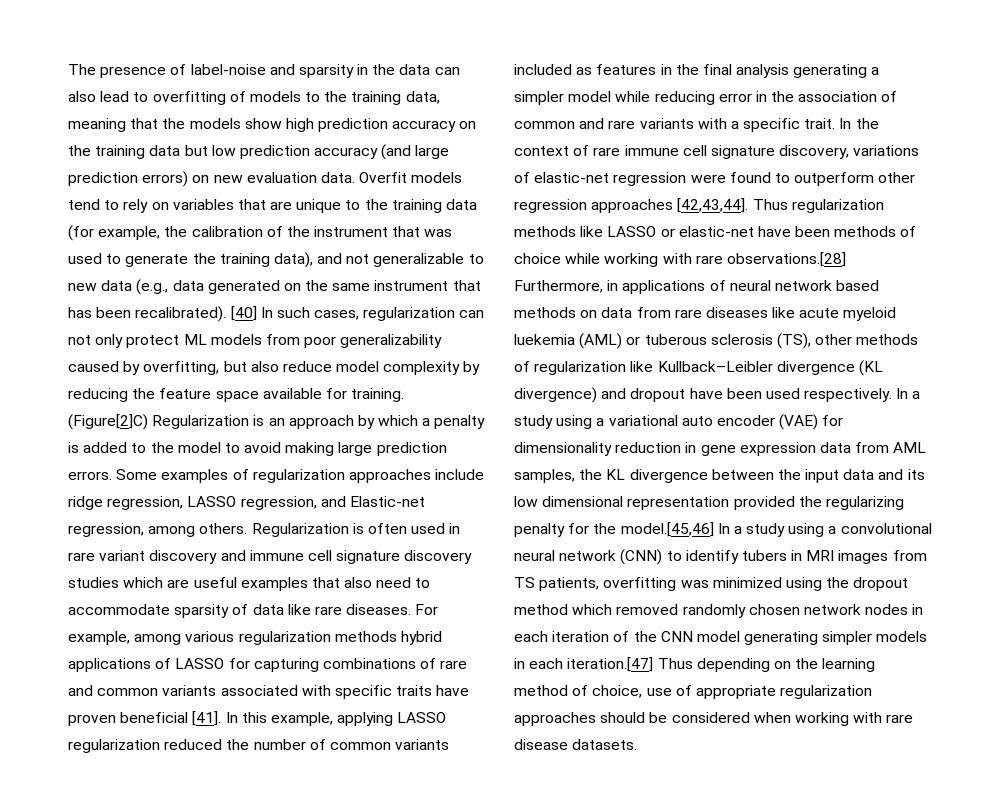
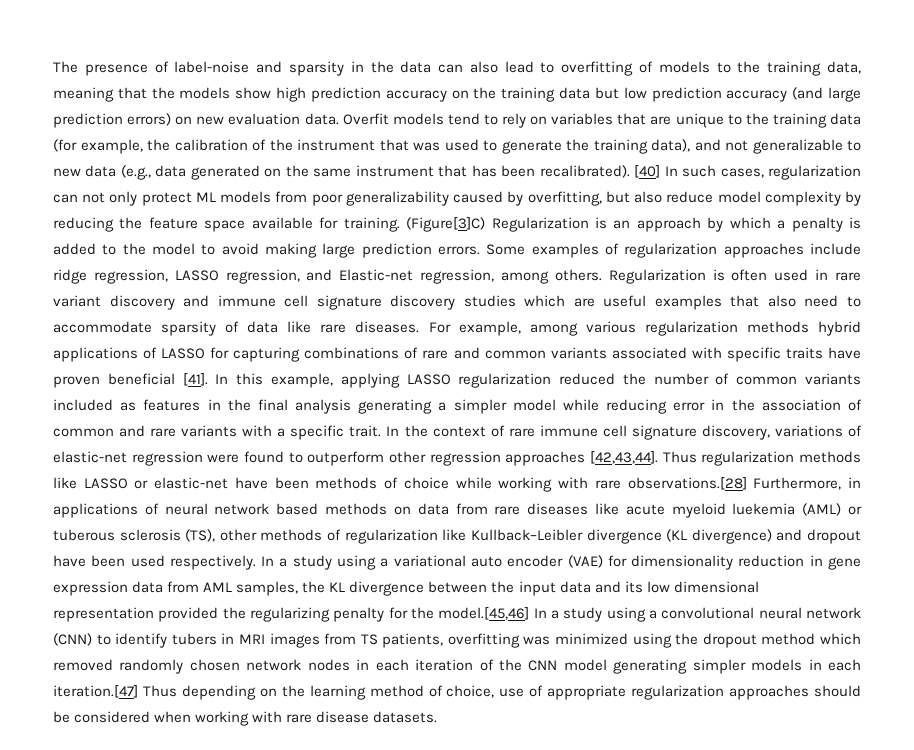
[68,414,148,430] (Figure[2]C) -> [406,217,486,232] (Figure[3]C)

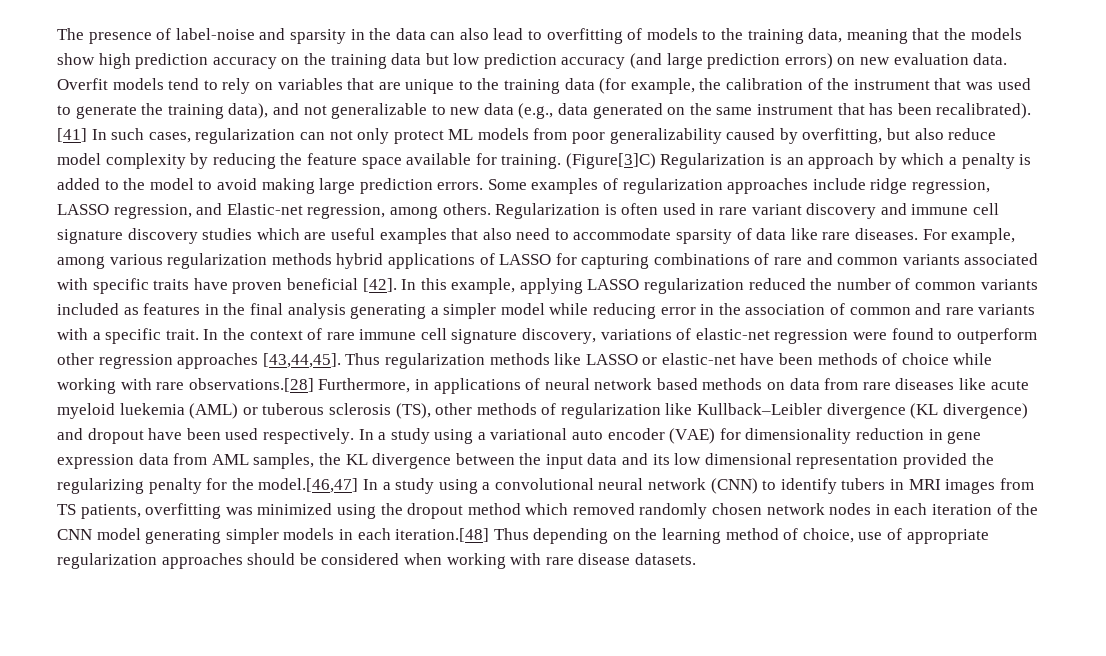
[634,165,661,178] [40] -> [57,128,87,142] [41]
[182,373,208,386] [41]. -> [362,278,397,292] [42].
[590,451,658,464] [42,43,44]. -> [262,353,341,368] [43,44,45].
[438,607,530,620] model.[45,46] -> [258,478,359,493] model.[46,47]
[53,685,138,698] iteration.[47] -> [395,528,490,542] iteration.[48]

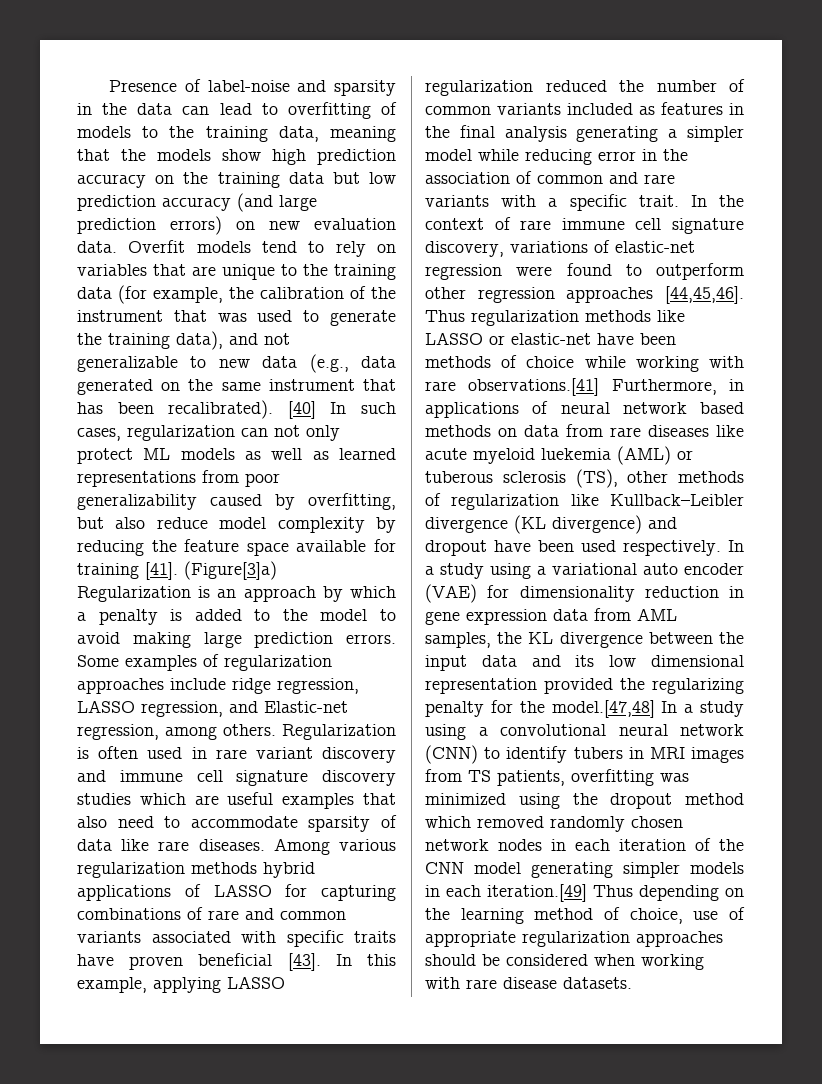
[57,28,152,44] The presence -> [109,80,178,92] Presence
[459,28,489,40] also -> (210, 110) none
[57,128,87,142] [41] -> [287,401,316,419] [40]
(529, 134) none -> [245,448,396,460] [77,471,196,487] as well as learned representations
[501,153,656,169] training. (Figure[3]C) -> [77,561,277,580] training [41]. (Figure[3]a)
[922,228,1016,244] [57,256,105,269] For example, among -> [273,838,330,855] Among
[362,278,397,292] [42]. -> [287,953,321,971] [43].
[262,353,341,368] [43,44,45]. -> [665,286,744,304] [44,45,46].
[188,378,314,392] observations.[28] -> [468,378,600,396] observations.[41]
[258,478,359,493] model.[46,47] -> [551,700,655,718] model.[47,48]
[395,528,490,542] iteration.[48] -> [487,884,587,902] iteration.[49]

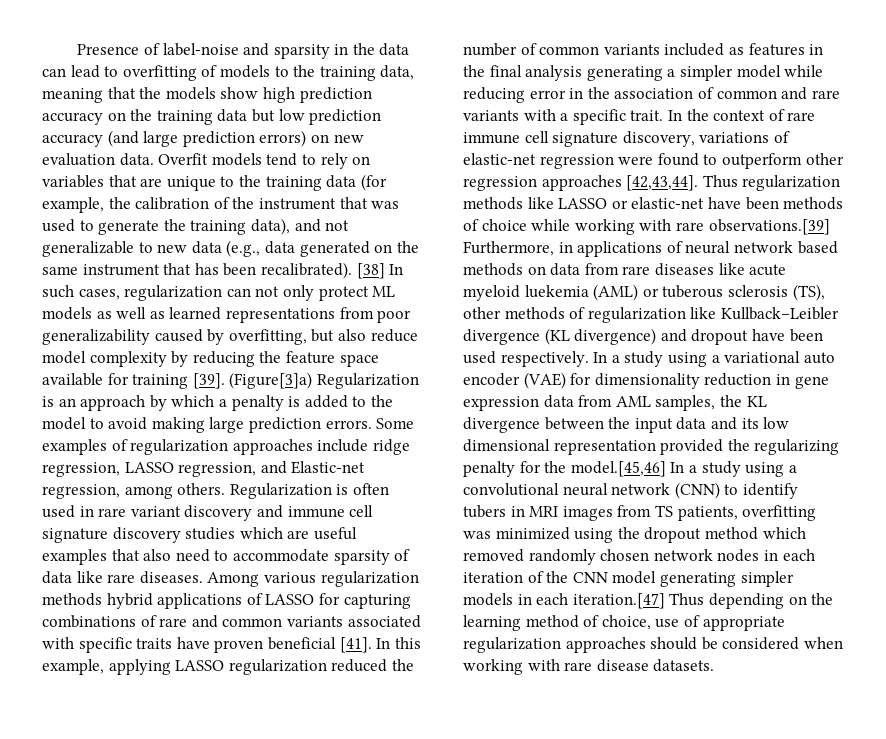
[287,401,316,419] [40] -> [356,263,385,279] [38]
[145,562,178,580] [41]. -> [192,373,225,389] [39].
[287,953,321,971] [43]. -> [339,637,372,653] [41].
[665,286,744,304] [44,45,46]. -> [626,175,699,191] [42,43,44].
[468,378,600,396] observations.[41] -> [708,219,830,235] observations.[39]
[551,700,655,718] model.[47,48] -> [570,461,666,477] model.[45,46]
[487,884,587,902] iteration.[49] -> [572,593,665,609] iteration.[47]

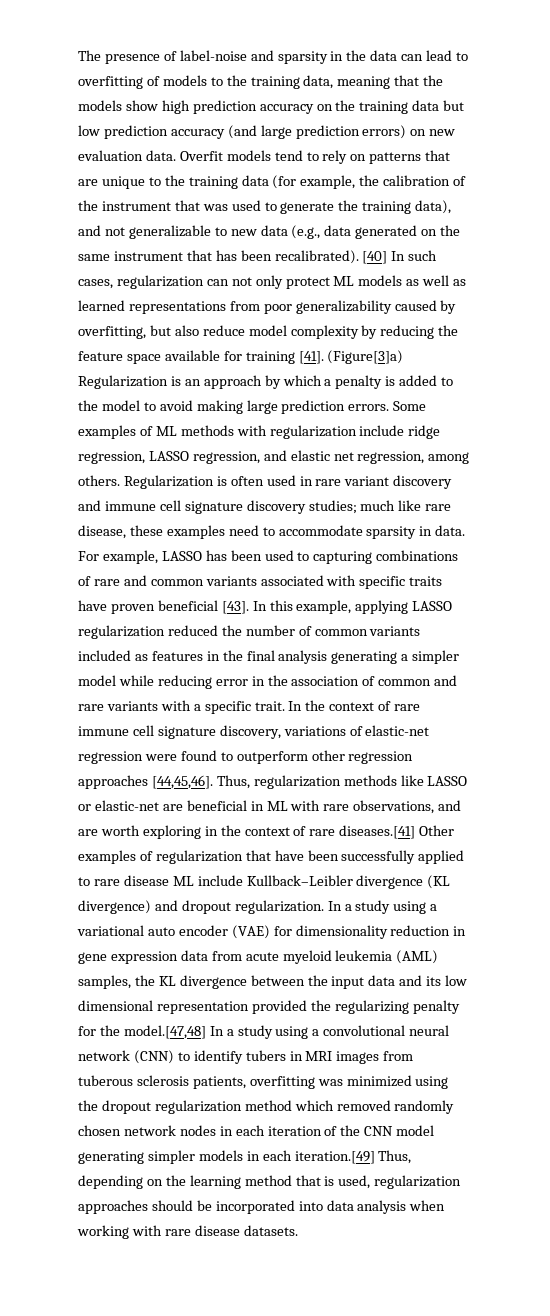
[77,44,140,55] Presence -> [78,50,160,64] The presence
[42,175,104,188] variables -> [369,152,422,164] patterns
[356,263,385,279] [38] -> [362,251,388,264] [40]
[192,373,225,389] [39]. -> [298,351,324,364] [41].
[130,439,313,455] regularization approaches -> [155,425,357,439] ML methods with regularization
[291,461,366,474] Elastic-net -> [290,450,354,461] elastic net
[185,527,357,540] [42,549,411,565] [42,571,419,587] [42,593,340,609] studies which are useful examples that also need to accommodate sparsity of data like rare diseases. Among various regularization methods hybrid applications of LASSO for -> [308,500,452,514] [78,525,466,539] [78,550,310,564] studies; much like rare disease, these examples need to accommodate sparsity in data. For example, LASSO has been used to
[339,637,372,653] [41]. -> [221,601,249,614] [43].
[626,175,738,191] [42,43,44]. Thus -> [151,775,250,789] [44,45,46]. Thus,
[707,197,844,210] [463,219,830,235] [463,241,838,257] [463,263,787,276] [463,284,825,301] [463,307,717,323] have been methods of choice while working with rare observations.[39] Furthermore, in applications of neural network based methods on data from rare diseases like acute myeloid luekemia (AML) or tuberous sclerosis (TS), other methods of regularization like -> [162,800,462,814] [78,825,455,839] [78,850,465,864] [78,875,243,886] are beneficial in ML with rare observations, and are worth exploring in the context of rare diseases.[41] Other examples of regularization that have been successfully applied to rare disease ML include
[751,329,823,342] [463,351,589,367] have been used respectively. -> [234,900,324,914] regularization.
[615,396,651,407] AML -> [245,950,439,964] acute myeloid leukemia (AML)
[570,461,666,477] model.[45,46] -> [123,1025,206,1039] model.[47,48]
[654,505,673,517] TS -> [78,1075,189,1086] tuberous sclerosis
(702, 535) none -> [154,1100,242,1114] regularization
[572,593,705,609] iteration.[47] Thus -> [294,1150,412,1164] iteration.[49] Thus,
[583,615,785,631] [463,637,800,653] of choice, use of appropriate regularization approaches should be considered -> [295,1175,462,1189] [78,1200,407,1214] that is used, regularization approaches should be incorporated into data analysis

